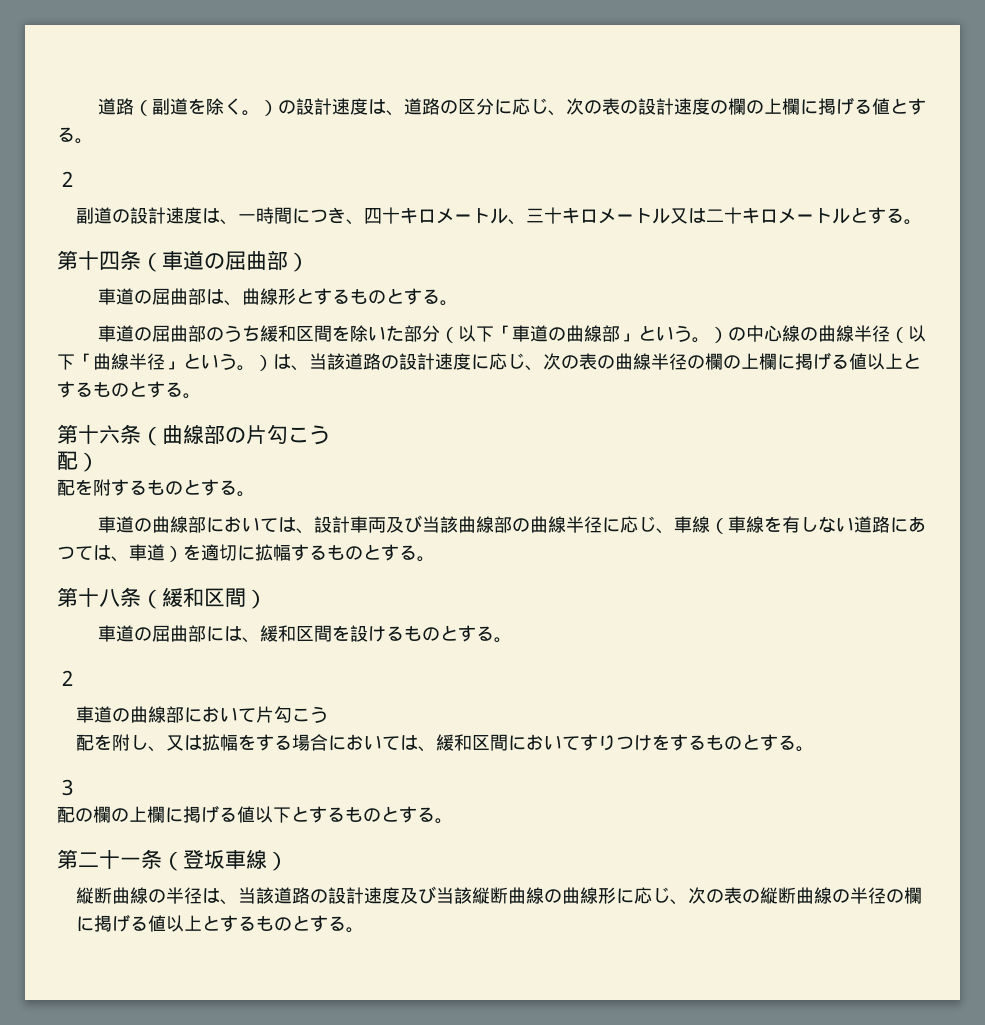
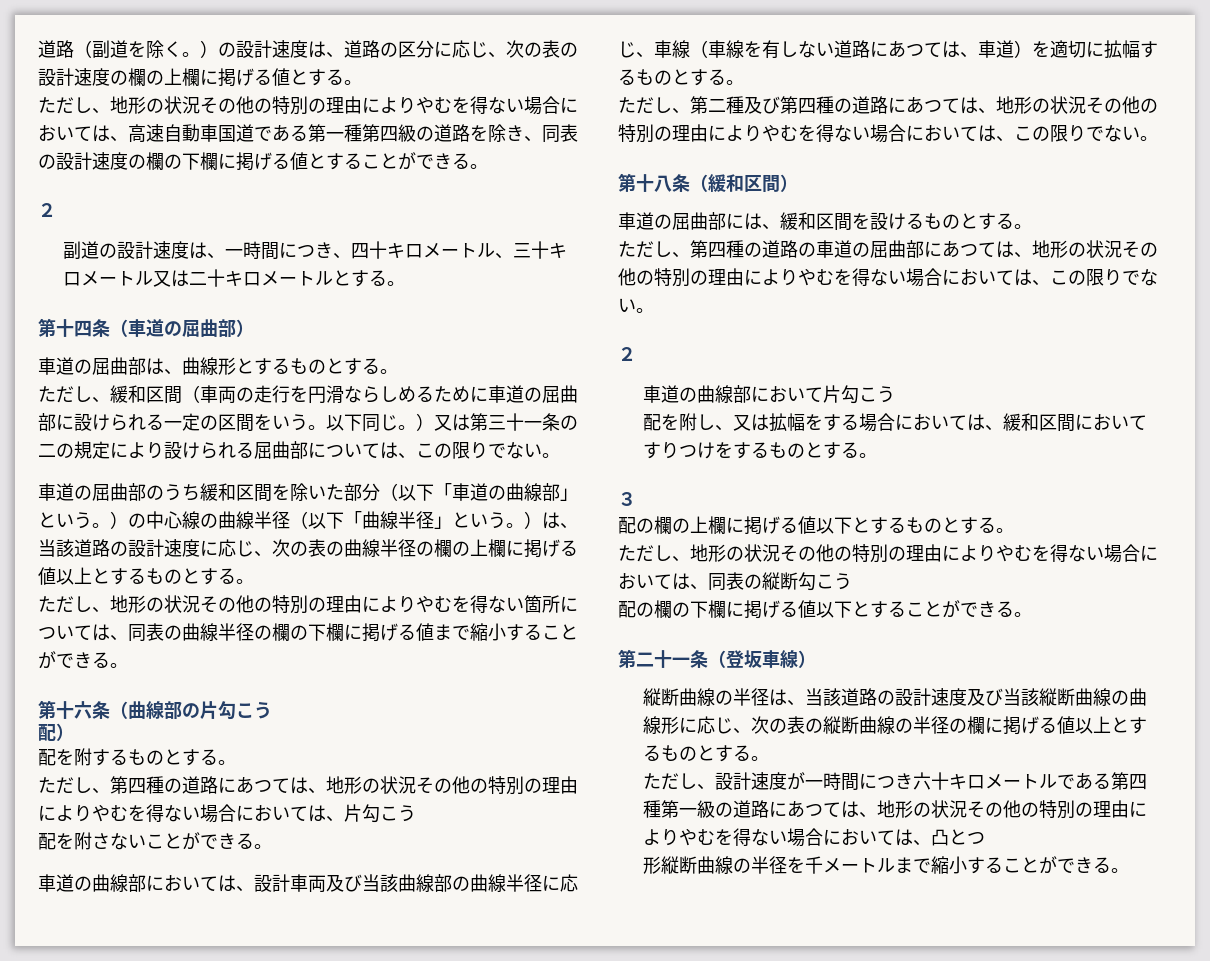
(93, 141) none -> [38,96,578,115] [38,124,578,143] [38,152,488,171] // ただし、地形の状況その他の特別の理由によりやむを得ない場合においては、高速自動車国道である第一種第四級の道路を除き、同表の設計速度の欄の下欄に掲げる値とすることができる。
(459, 303) none -> [38,385,578,404] [38,413,578,432] [38,441,560,459] // ただし、緩和区間（車両の走行を円滑ならしめるために車道の屈曲部に設けられる一定の区間をいう。以下同じ。）又は第三十一条の二の規定により設けられる屈曲部については、この限りでない。
(201, 396) none -> [38,595,578,614] [38,623,578,642] [38,651,128,669] // ただし、地形の状況その他の特別の理由によりやむを得ない箇所については、同表の曲線半径の欄の下欄に掲げる値まで縮小することができる。
(255, 494) none -> [38,776,578,795] [38,804,416,823] [38,832,272,850] // ただし、第四種の道路にあつては、地形の状況その他の特別の理由によりやむを得ない場合においては、片勾こう // 配を附さないことができる。
(435, 559) none -> [618,96,1158,114] [618,124,1158,143] // ただし、第二種及び第四種の道路にあつては、地形の状況その他の特別の理由によりやむを得ない場合においては、この限りでない。
(513, 640) none -> [618,240,1158,258] [618,268,1158,287] [618,298,654,313] // ただし、第四種の道路の車道の屈曲部にあつては、地形の状況その他の特別の理由によりやむを得ない場合においては、この限りでない。
(453, 821) none -> [618,544,1158,563] [618,572,852,591] [618,600,1032,619] // ただし、地形の状況その他の特別の理由によりやむを得ない場合においては、同表の縦断勾こう // 配の欄の下欄に掲げる値以下とすることができる。
(365, 930) none -> [643,772,1148,791] [643,800,1148,819] [643,828,986,847] [643,856,1130,874] // ただし、設計速度が一時間につき六十キロメートルである第四種第一級の道路にあつては、地形の状況その他の特別の理由によりやむを得ない場合においては、凸とつ // 形縦断曲線の半径を千メートルまで縮小することができる。

